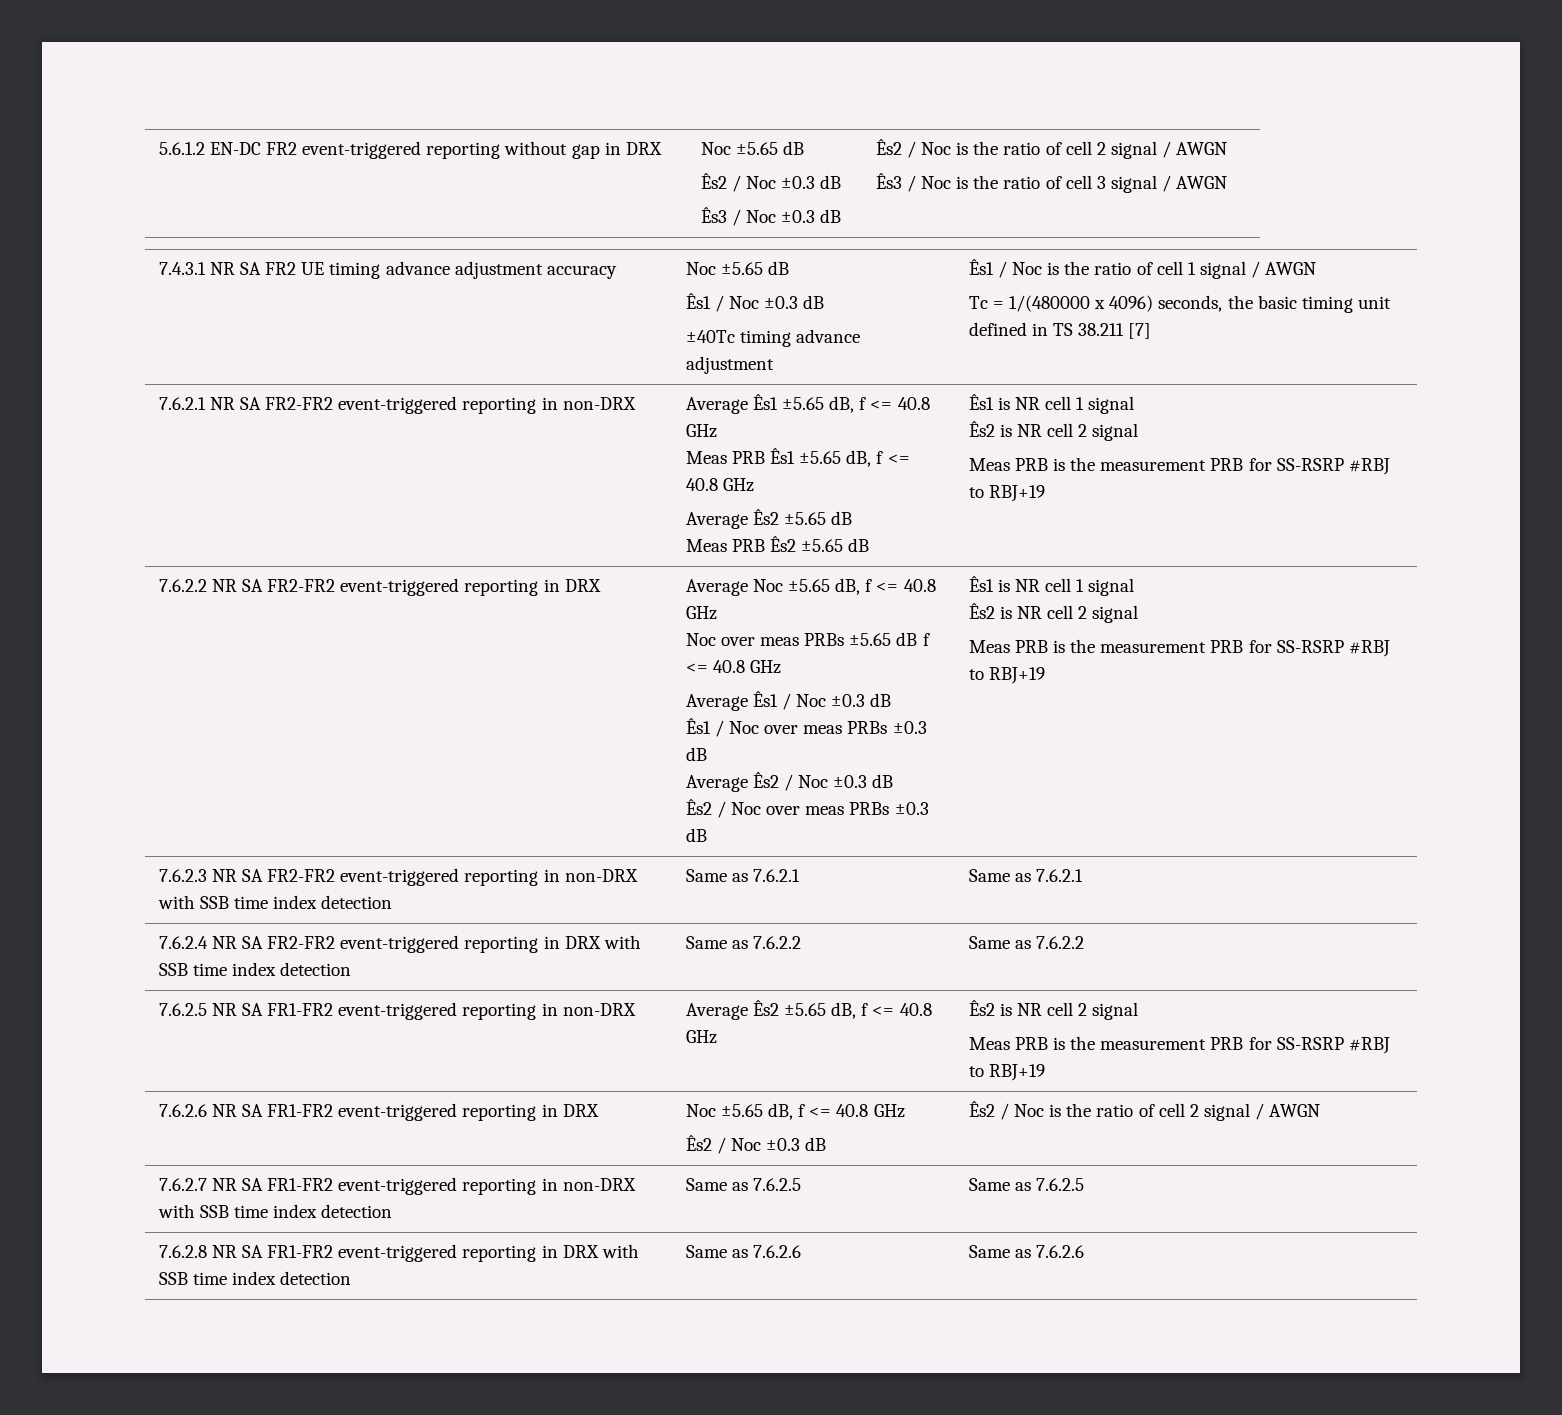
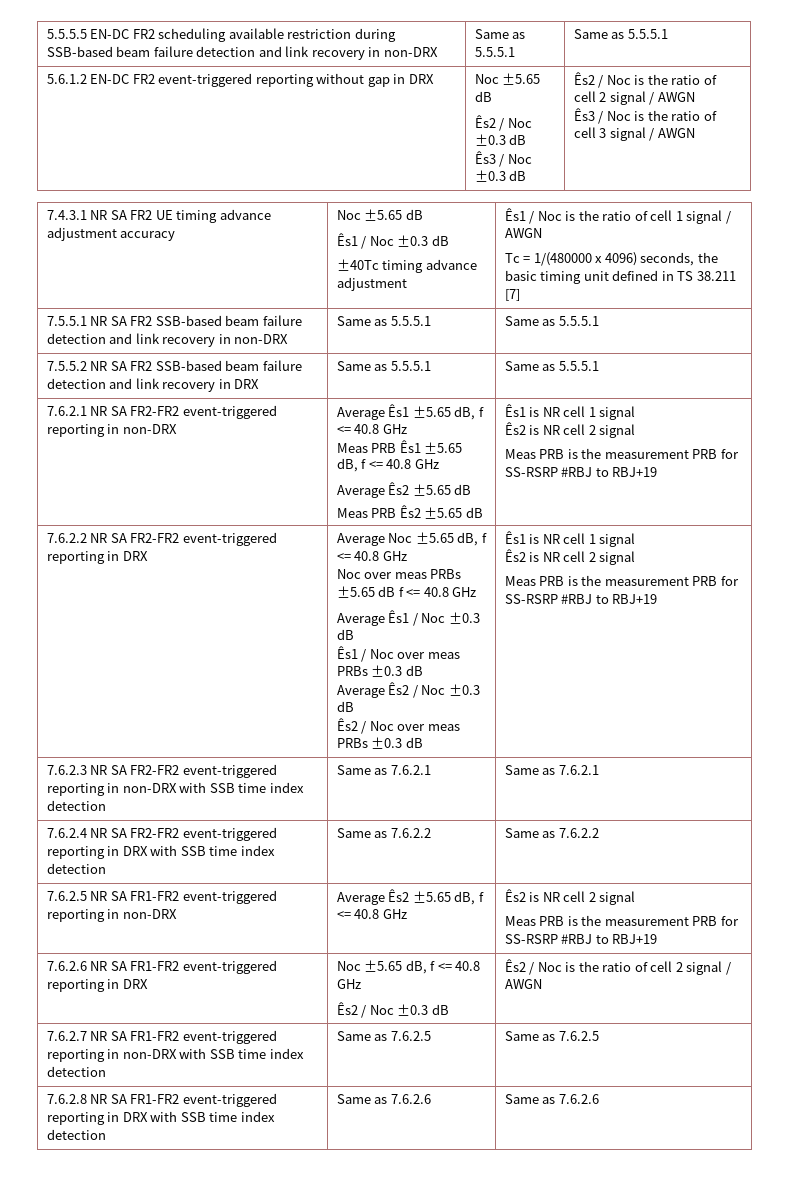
(158, 148) none -> [46,28,396,42] [46,46,438,60] [474,29,526,39] [474,47,515,57] [573,29,668,39] 5.5.5.5 EN-DC FR2 scheduling available restriction during SSB-based beam failure detection and link recovery in non-DRX | Same as 5.5.5.1 | Same as 5.5.5.1 //
(1152, 331) none -> [46,315,302,326] [46,333,289,347] [336,316,431,326] [504,316,599,326] [46,360,302,371] [46,378,260,392] [336,361,431,371] [504,361,599,371] // 7.5.5.1 NR SA FR2 SSB-based beam failure detection and link recovery in non-DRX | Same as 5.5.5.1 | Same as 5.5.5.1 // 7.5.5.2 NR SA FR2 SSB-based beam failure detection and link recovery in DRX | Same as 5.5.5.1 | Same as 5.5.5.1

